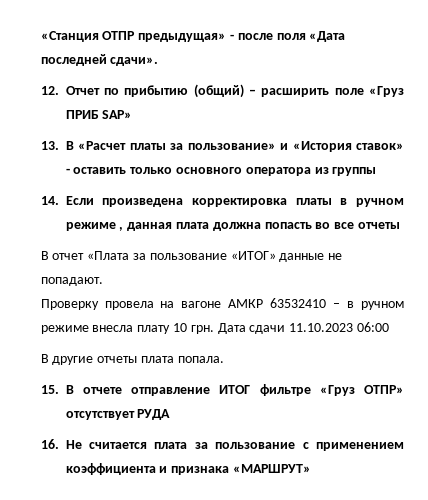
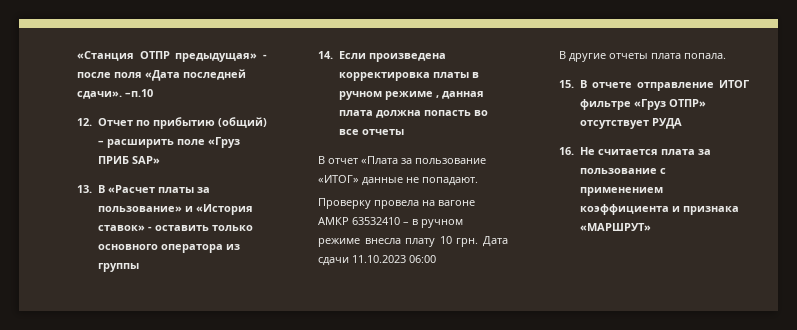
(159, 61) none -> [125,89,154,97] –п.10

